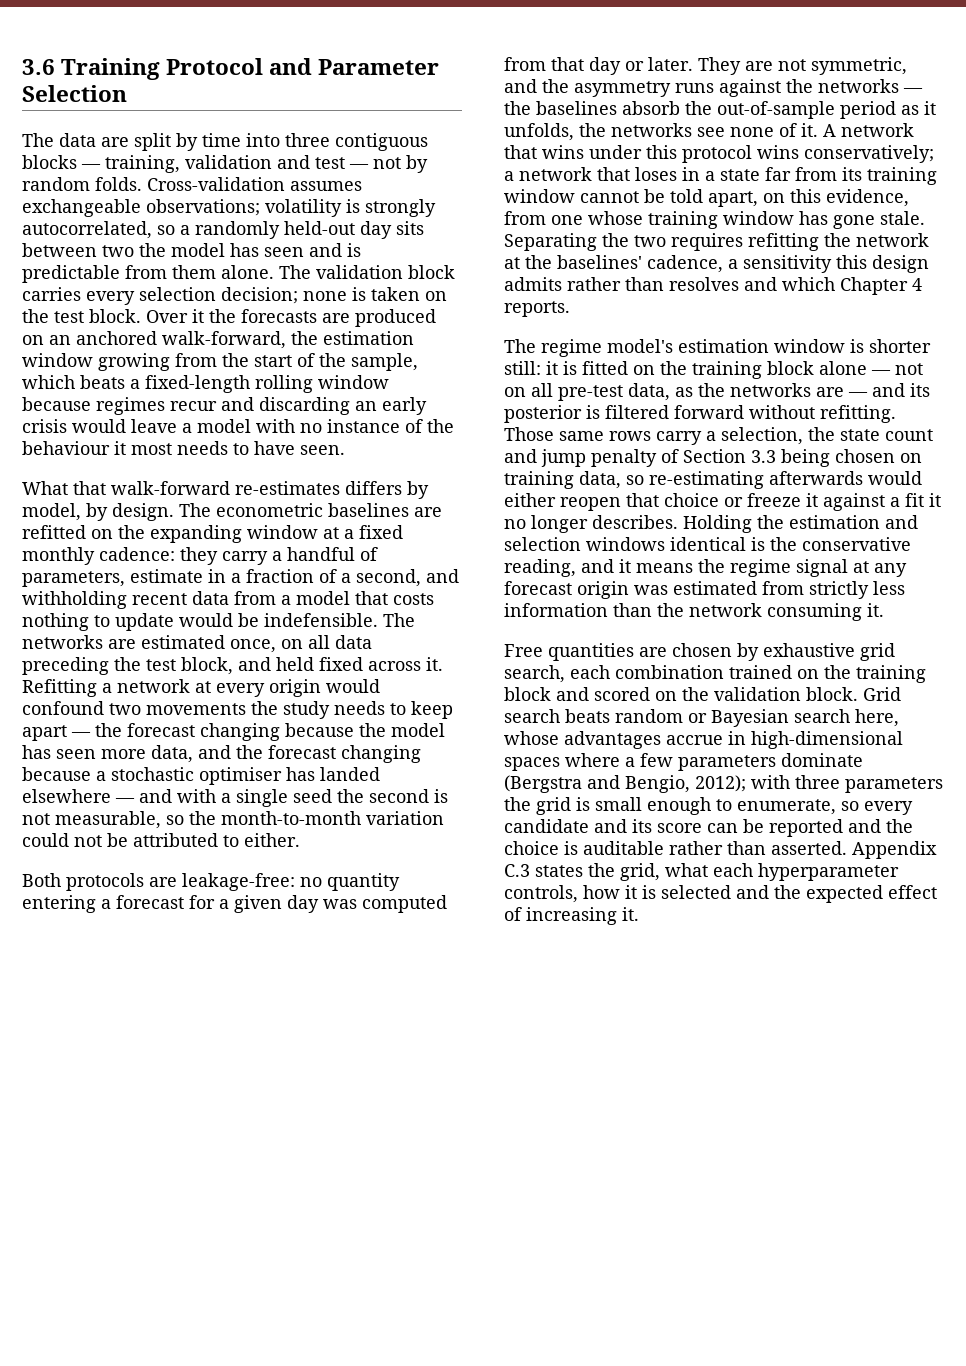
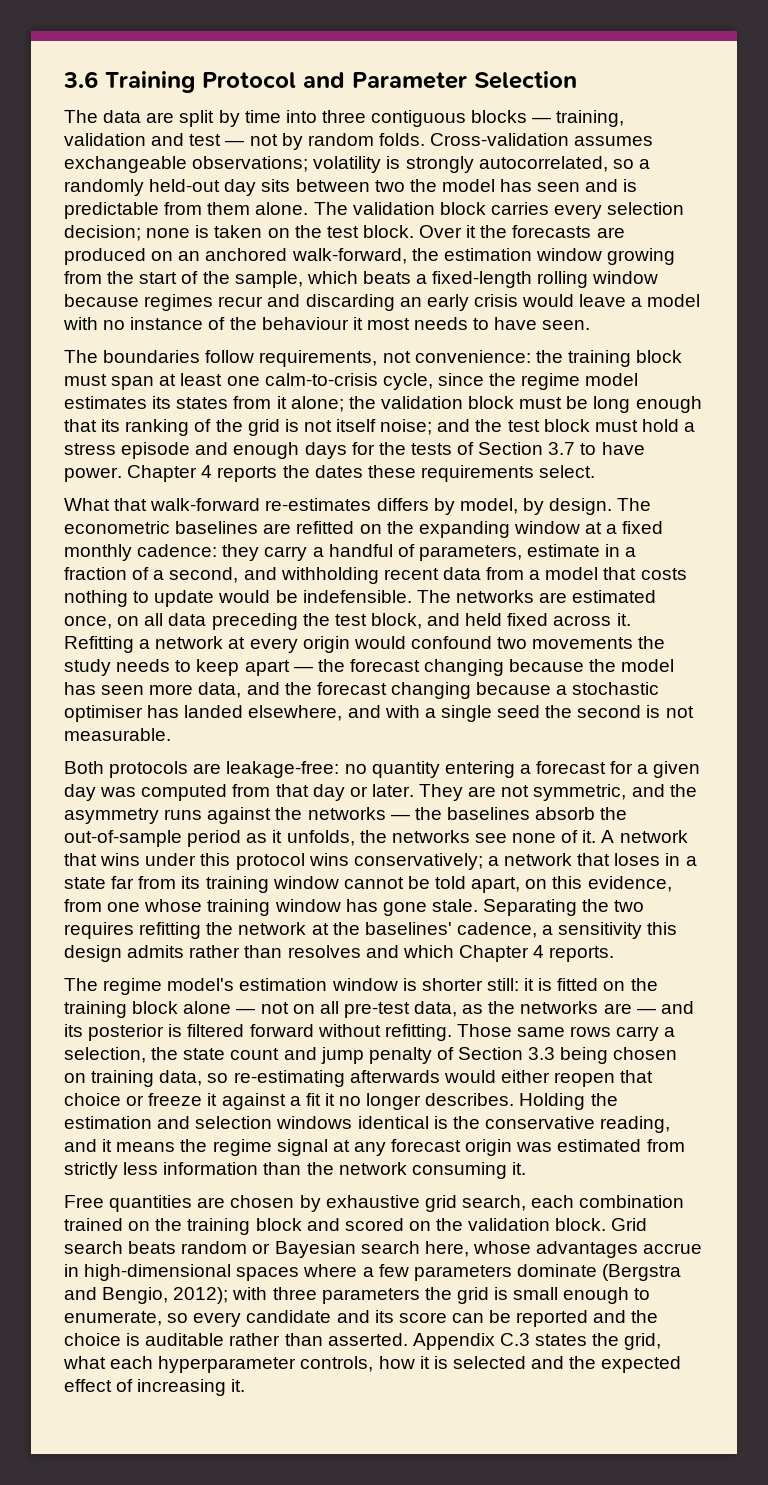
(345, 450) none -> [64,350,683,367] [64,373,639,390] [64,396,702,413] [64,419,696,436] [64,442,645,459] [64,465,596,482] // The boundaries follow requirements, not convenience: the training block must span at least one calm-to-crisis cycle, since the regime model estimates its states from it alone; the validation block must be long enough that its ranking of the grid is not itself noise; and the test block must hold a stress episode and enough days for the tests of Section 3.7 to have power. Chapter 4 reports the dates these requirements select.
[22,789,135,803] elsewhere — -> [248,705,343,721] elsewhere,
[55,811,444,829] [22,833,300,847] measurable, so the month-to-month variation could not be attributed to either. -> [64,728,171,741] measurable.

